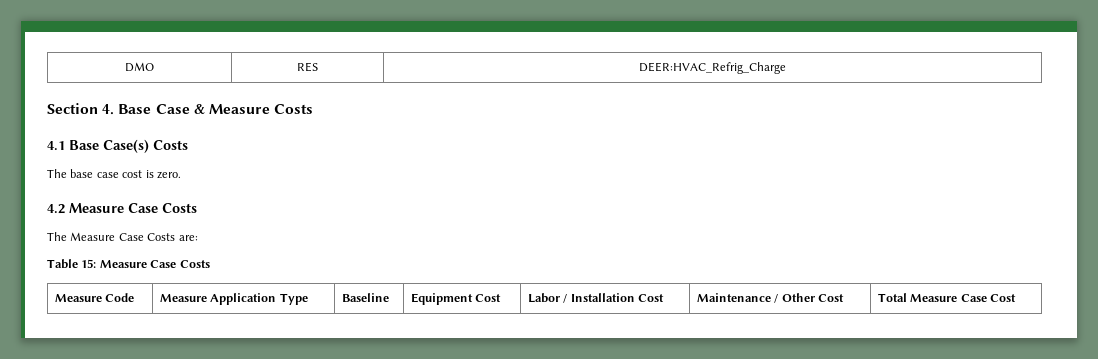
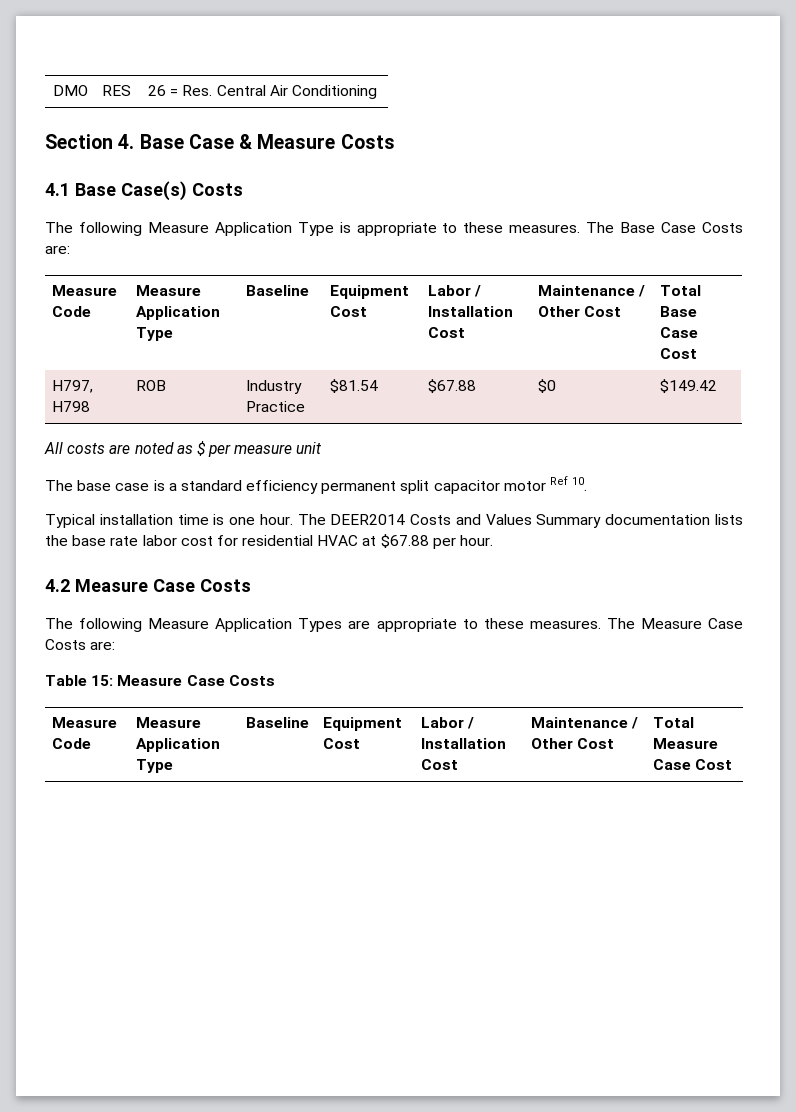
[639,62,786,74] DEER:HVAC_Refrig_Charge -> [148,85,377,99] 26 = Res. Central Air Conditioning
[70,169,181,179] base case cost is zero. -> [78,222,743,236] [45,245,70,254] [51,285,117,296] [51,306,91,317] [135,285,201,296] [135,306,220,320] [135,327,173,341] [245,285,309,296] [329,285,409,299] [329,306,367,317] [427,285,481,297] [427,306,513,317] [427,327,465,338] [537,285,645,297] [537,306,621,317] [659,285,701,296] [659,306,697,317] [659,327,698,338] [659,348,697,359] [51,380,93,393] [51,401,90,412] [135,380,166,391] [245,380,302,394] [245,401,305,412] [329,379,378,393] [427,379,476,393] [537,379,556,393] [659,379,717,393] [44,441,322,457] [45,476,588,494] [45,514,743,528] [45,534,494,549] following Measure Application Type is appropriate to these measures. The Base Case Costs are: // Measure Code | Measure Application Type | Baseline | Equipment Cost | Labor / Installation Cost | Maintenance / Other Cost | Total Base Case Cost // H797, H798 | ROB | Industry Practice | $81.54 | $67.88 | $0 | $149.42 // All costs are noted as $ per measure unit // The base case is a standard efficiency permanent split capacitor motor Ref 10. // Typical installation time is one hour. The DEER2014 Costs and Values Summary documentation lists the base rate labor cost for residential HVAC at $67.88 per hour.
(67, 236) none -> [79,618,635,632] following Measure Application Types are appropriate to these measures. The

